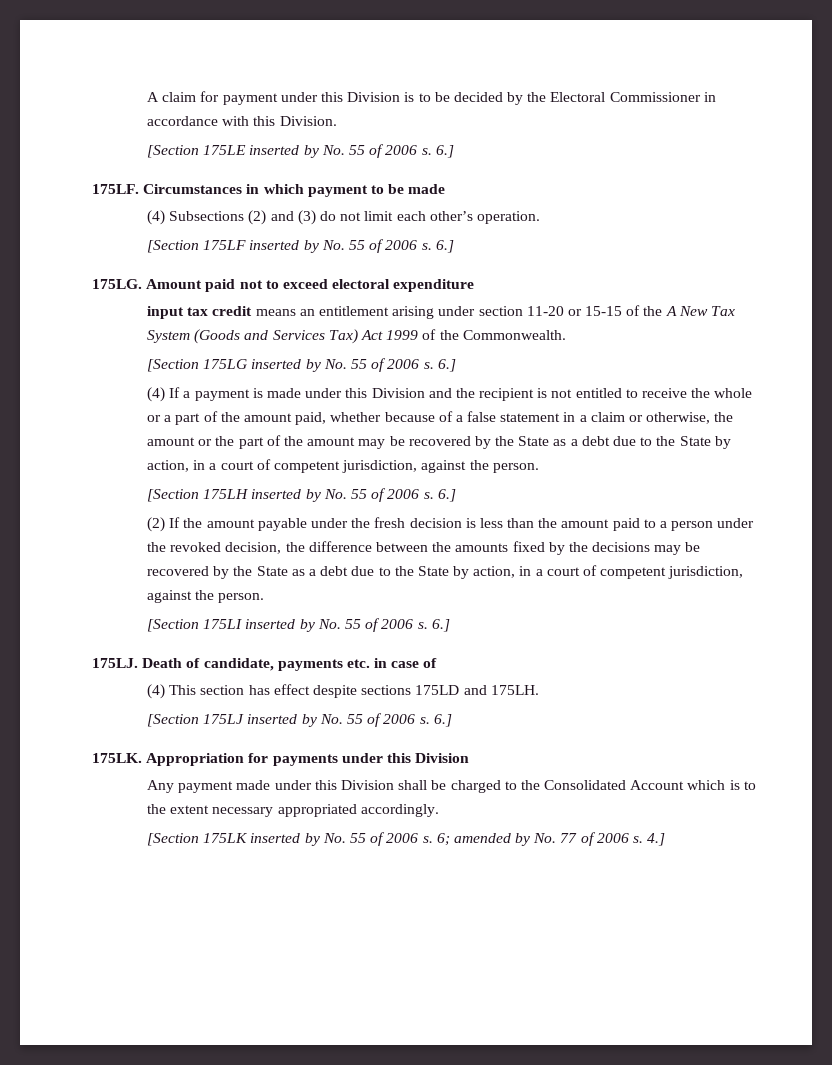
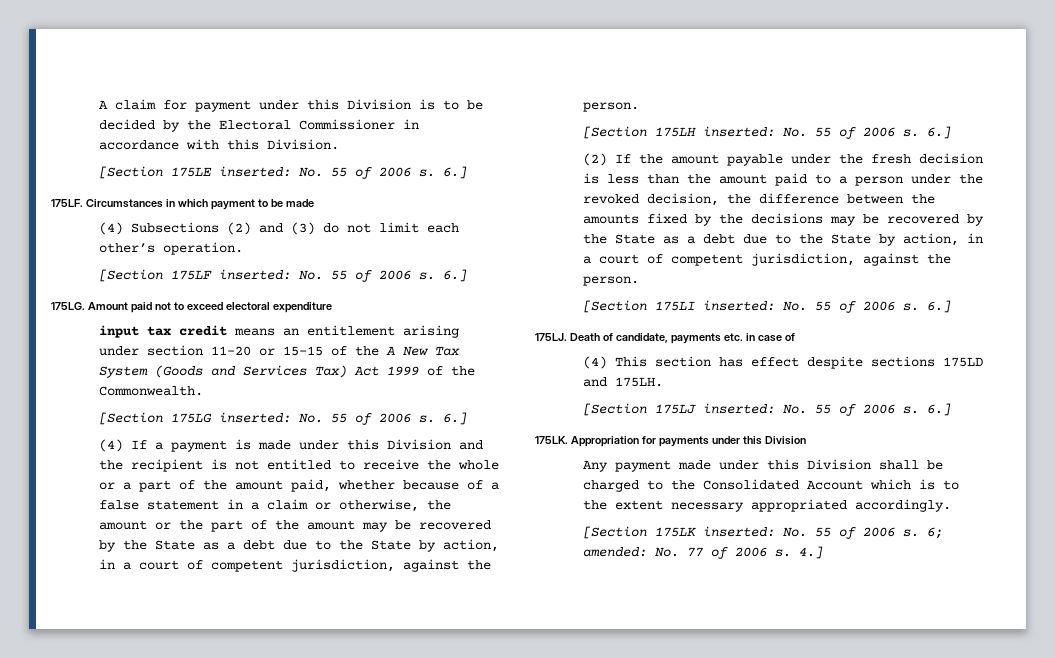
[249,145,319,158] inserted by -> [218,166,291,177] inserted:
[249,240,319,253] inserted by -> [218,269,291,280] inserted:
[251,359,321,372] inserted by -> [218,412,291,423] inserted:
[251,489,321,502] inserted by -> [702,126,775,137] inserted:
[245,619,315,632] inserted by -> [702,300,775,311] inserted:
[247,714,317,727] inserted by -> [702,403,775,414] inserted:
[250,833,320,846] inserted by -> [702,526,775,537] inserted:
[453,833,531,846] amended by -> [582,547,647,557] amended:

